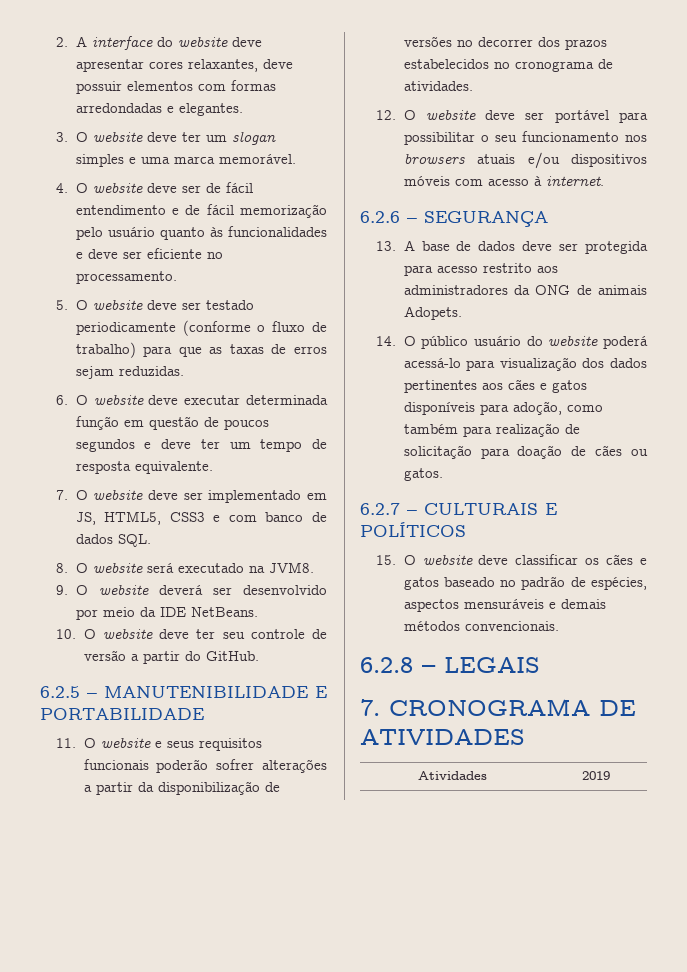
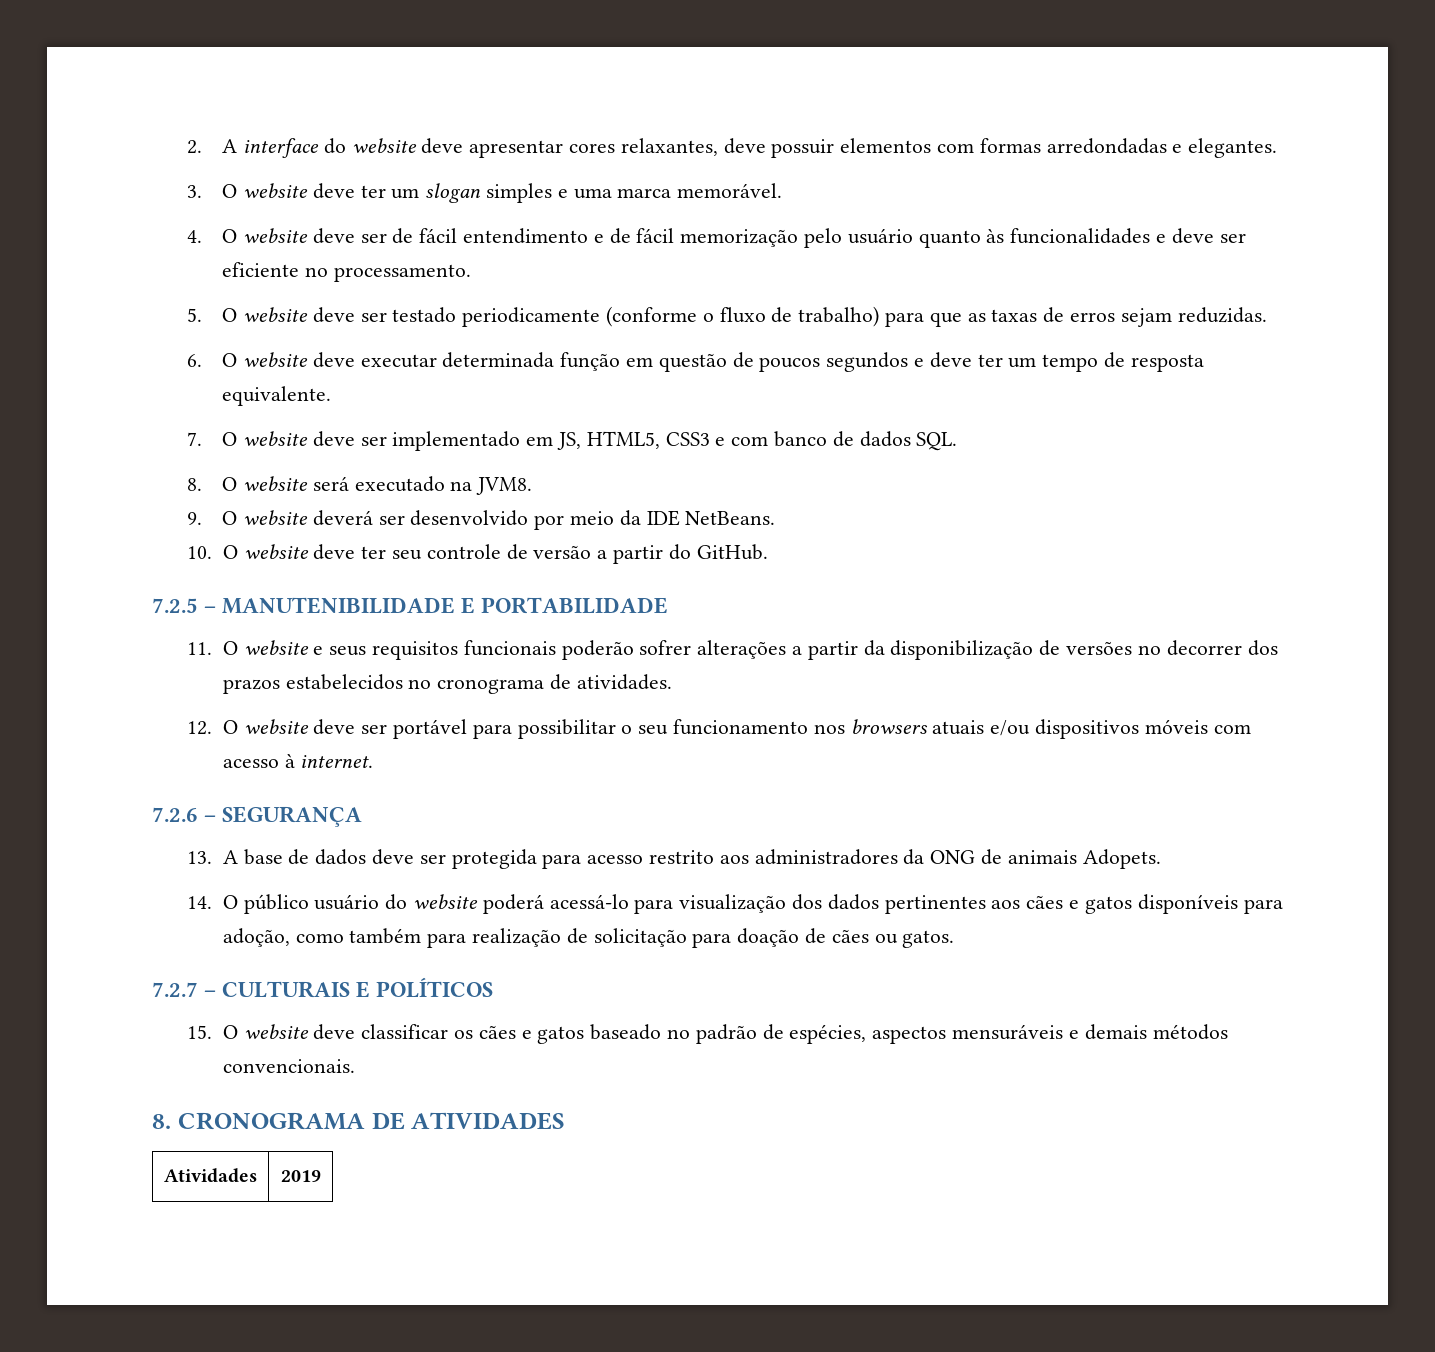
[40,686,80,698] 6.2.5 -> [152,598,198,613] 7.2.5
[360,211,400,223] 6.2.6 -> [152,807,198,822] 7.2.6
[360,503,400,515] 6.2.7 -> [152,982,198,997] 7.2.7
[360,657,540,673] [360,699,380,716] 6.2.8 – LEGAIS // 7. -> [152,1114,171,1129] 8.

